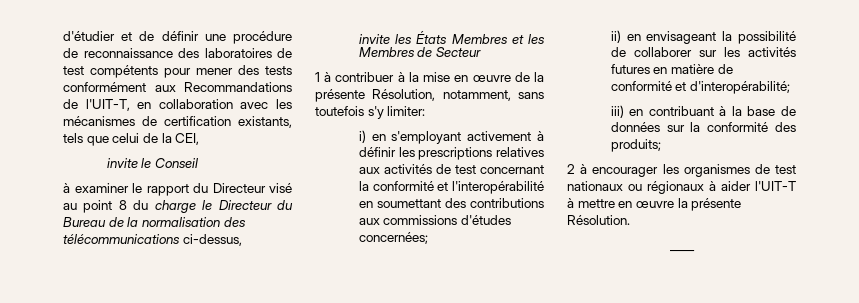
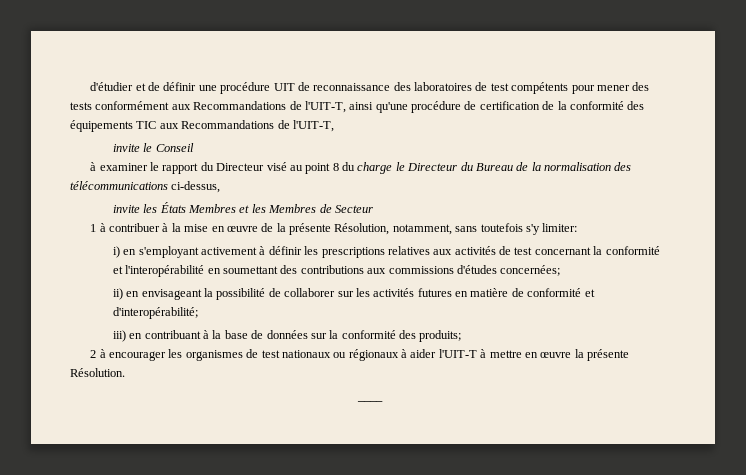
(292, 37) none -> [273,83,295,91] UIT
[137,99,292,109] [63,116,292,128] [63,133,200,146] en collaboration avec les mécanismes de certification existants, tels que celui de la CEI, -> [349,101,645,113] [70,120,334,132] ainsi qu'une procédure de certification de la conformité des équipements TIC aux Recommandations de l'UIT-T,

